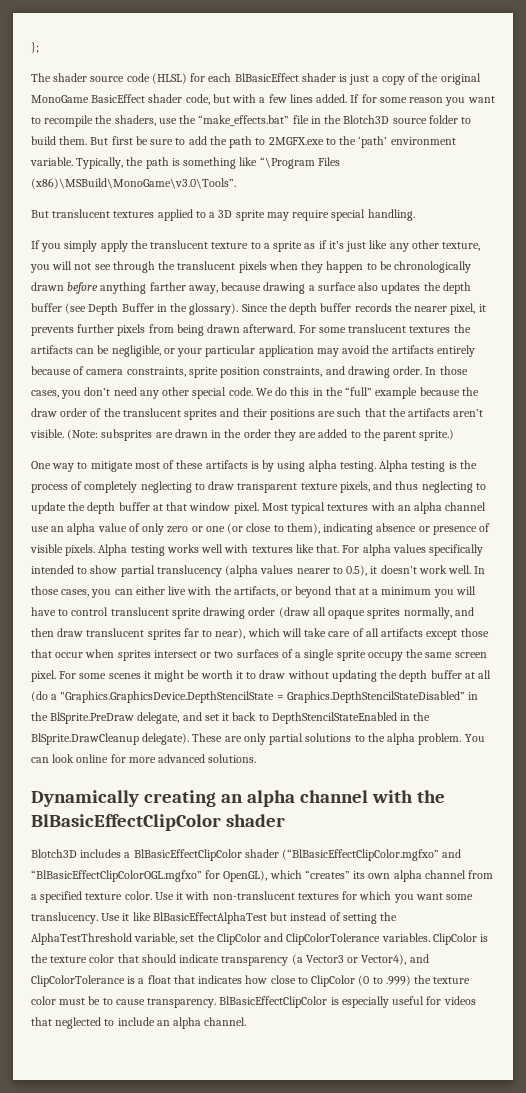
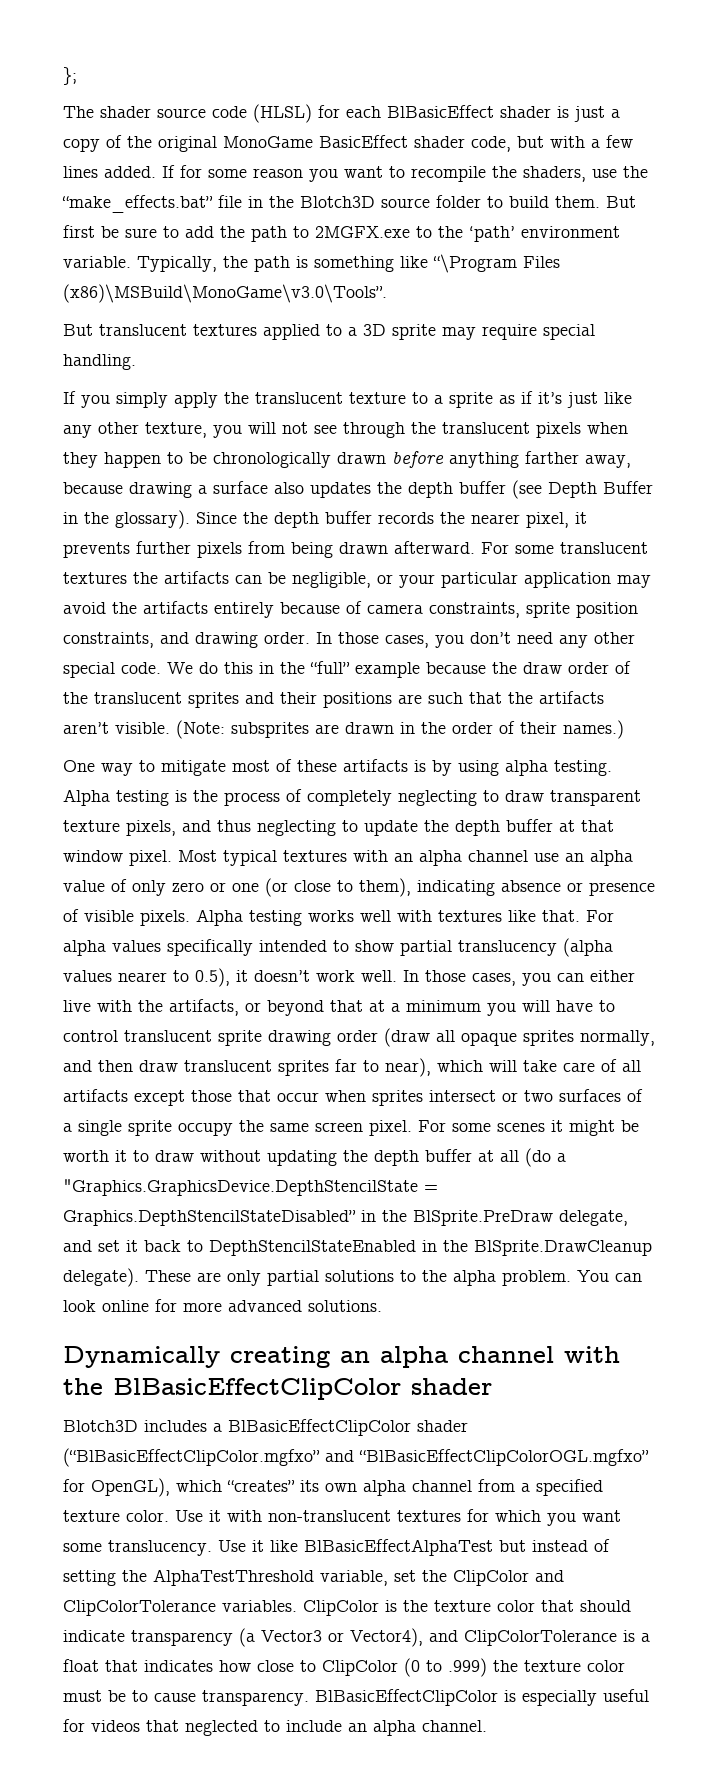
[273,429,455,441] they are added to the parent sprite.) -> [499,720,624,739] of their names.)

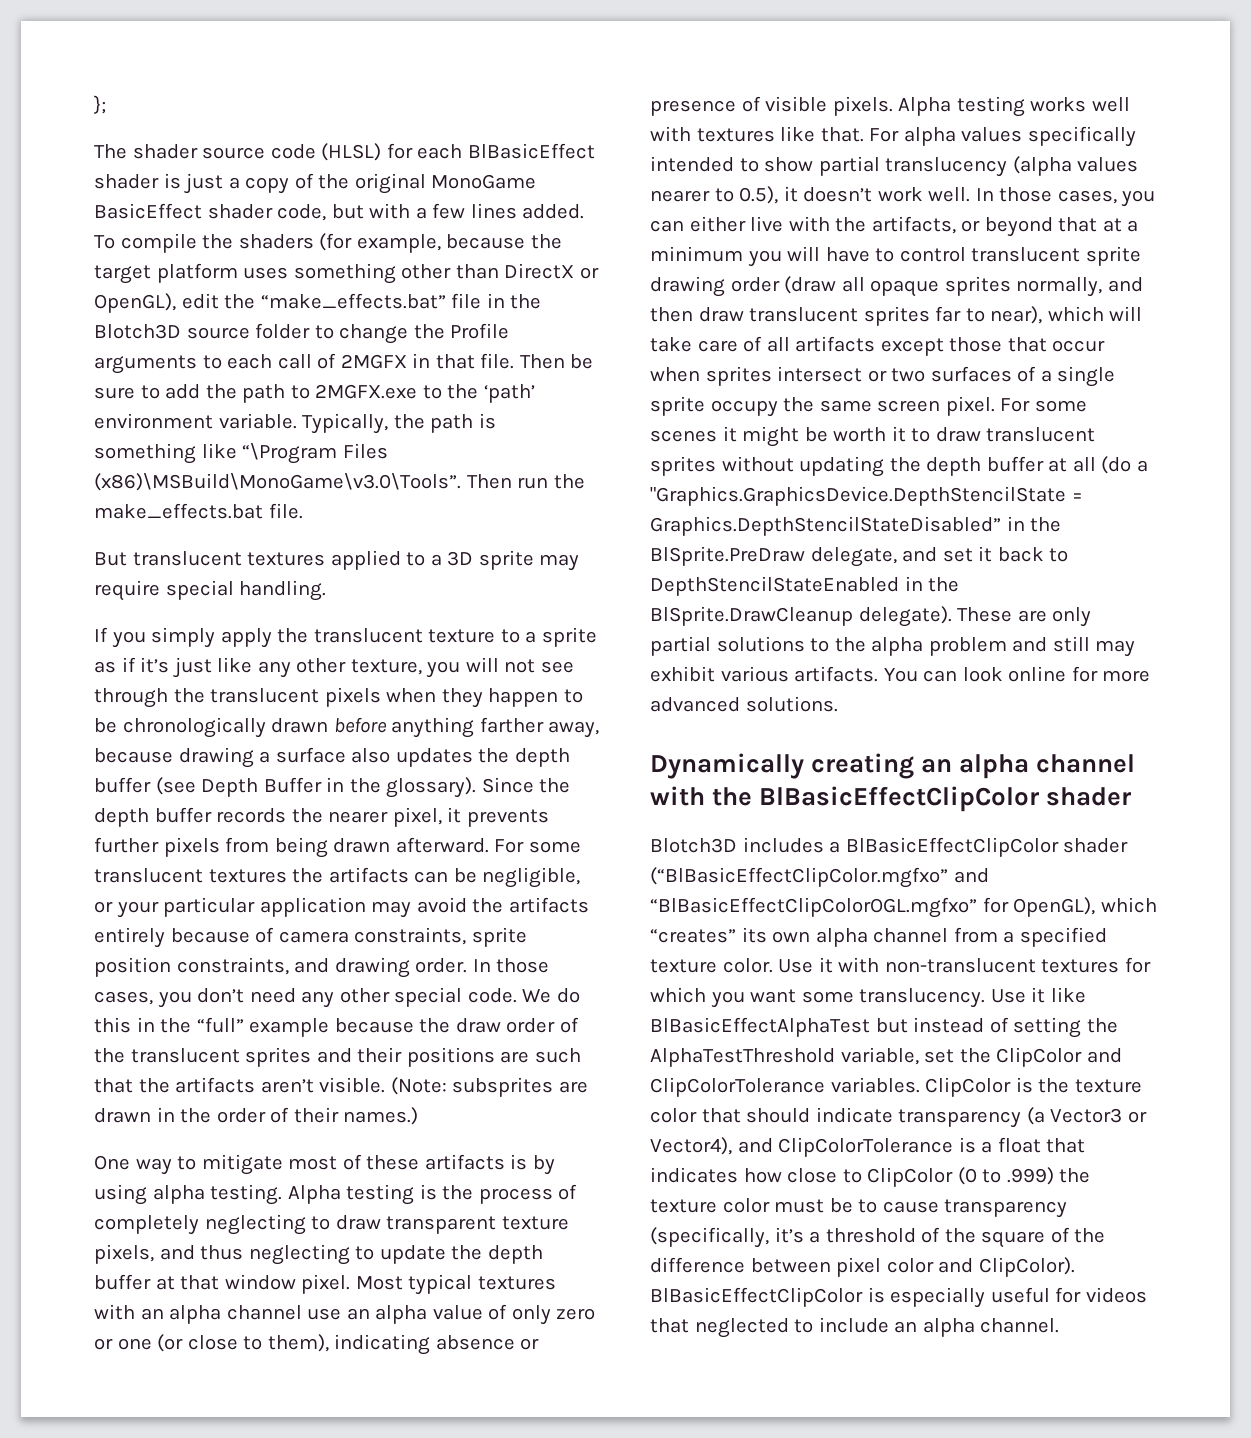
[162,165,617,182] If for some reason you want to recompile the shaders, use -> [94,233,562,253] [94,263,599,284] [94,293,219,313] To compile the shaders (for example, because the target platform uses something other than DirectX or OpenGL), edit
[509,196,636,208] [63,225,95,238] build them. But first -> [339,323,510,344] [94,353,565,374] change the Profile arguments to each call of 2MGFX in that file. Then
(387, 293) none -> [466,474,585,489] [94,503,303,519] Then run the make_effects.bat file.
(194, 1156) none -> [986,427,1096,442] [650,456,716,476] translucent sprites
[502,1270,571,1286] problem. -> [928,636,1136,657] [650,666,879,682] problem and still may exhibit various artifacts.
[202,1690,309,1706] transparency. -> [944,1199,1068,1218] [650,1227,1106,1248] [650,1257,1075,1277] transparency (specifically, it’s a threshold of the square of the difference between pixel color and ClipColor).

